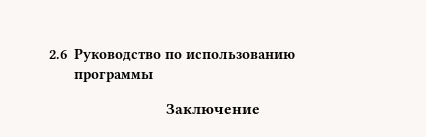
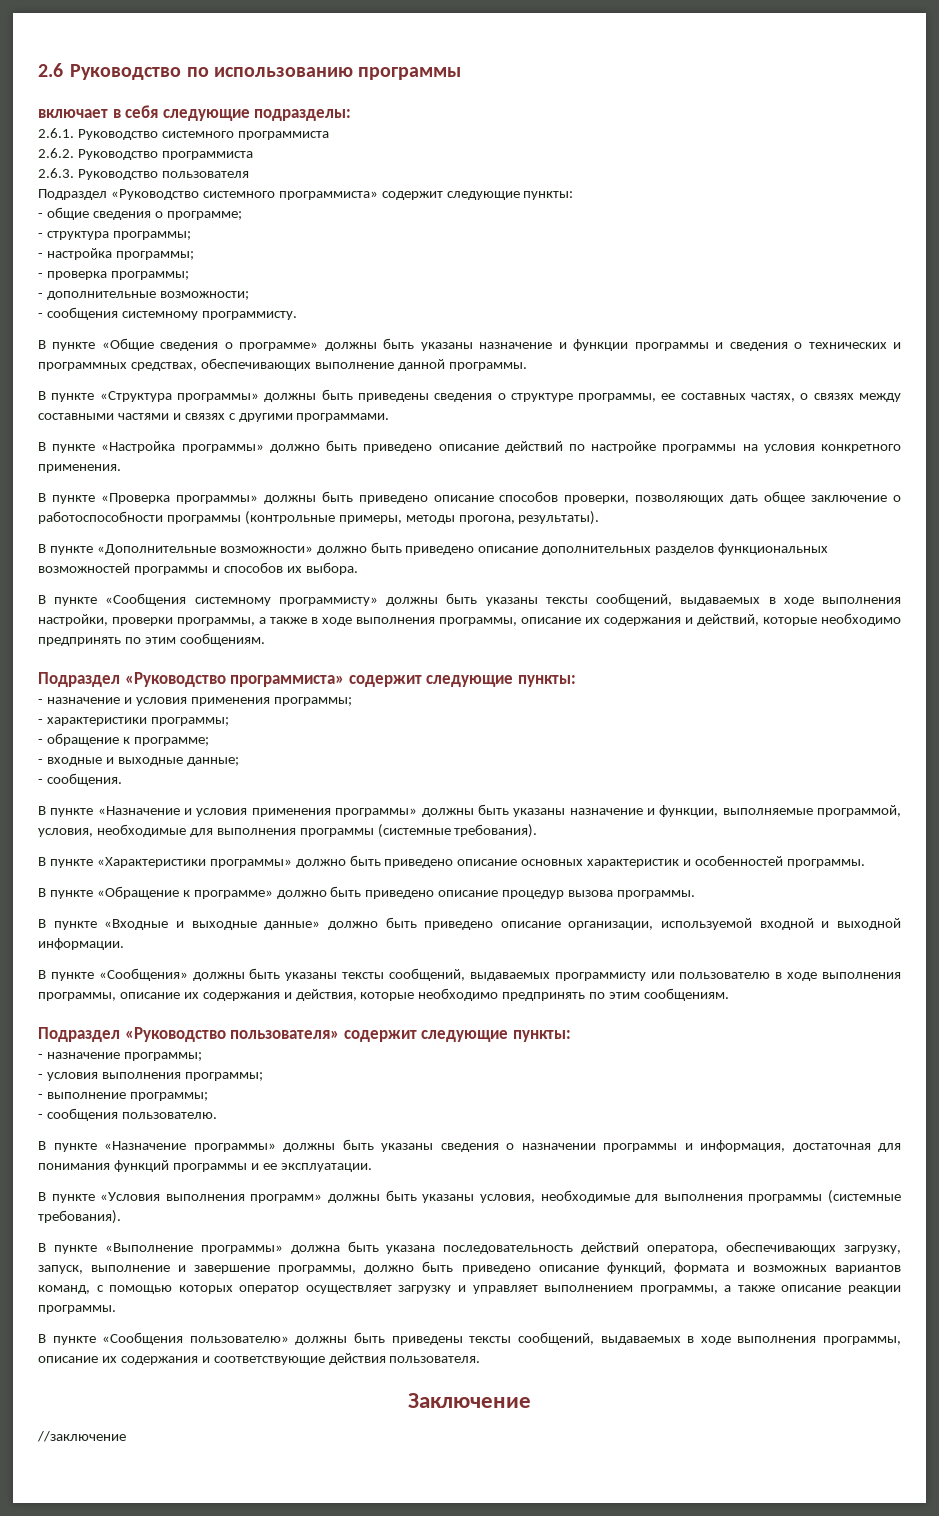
(153, 76) none -> [38,105,352,121] [38,128,329,140] [38,148,253,160] [38,168,249,180] [38,189,574,200] [38,207,242,220] [38,231,191,240] [38,248,194,260] [38,271,189,280] [38,291,249,300] [38,307,297,320] [38,338,902,351] [38,358,527,371] [38,389,901,402] [38,413,390,422] [38,440,901,453] [38,464,121,473] [38,491,902,504] [38,511,600,525] [38,542,829,555] [38,562,358,575] [38,593,902,606] [38,613,901,626] [38,633,265,646] [38,672,576,687] [38,697,352,706] [38,717,229,726] [38,733,209,746] [38,757,239,766] [38,773,122,786] [38,804,902,817] [38,824,538,838] [38,855,865,868] [38,886,696,899] [38,917,901,930] [38,938,124,950] [38,968,902,981] [38,988,730,1001] [38,1027,571,1042] [38,1052,202,1061] [38,1072,263,1081] [38,1092,208,1101] [38,1108,217,1121] [38,1139,901,1152] [38,1160,372,1172] [38,1190,902,1204] [38,1210,121,1224] [38,1241,901,1254] [38,1261,902,1274] [38,1285,901,1294] [38,1305,116,1314] [38,1332,902,1345] [38,1353,481,1365] // включает в себя следующие подразделы: // 2.6.1. Руководство системного программиста // 2.6.2. Руководство программиста // 2.6.3. Руководство пользователя // Подраздел «Руководство системного программиста» содержит следующие пункты: // - общие сведения о программе; // - структура программы; // - настройка программы; // - проверка программы; // - дополнительные возможности; // - сообщения системному программисту. // В пункте «Общие сведения о программе» должны быть указаны назначение и функции программы и сведения о технических и программных средствах, обеспечивающих выполнение данной программы. // В пункте «Структура программы» должны быть приведены сведения о структуре программы, ее составных частях, о связях между составными частями и связях с другими программами. // В пункте «Настройка программы» должно быть приведено описание действий по настройке программы на условия конкретного применения. // В пункте «Проверка программы» должны быть приведено описание способов проверки, позволяющих дать общее заключение о работоспособности программы (контрольные примеры, методы прогона, результаты). // В пункте «Дополнительные возможности» должно быть приведено описание дополнительных разделов функциональных возможностей программы и способов их выбора. // В пункте «Сообщения системному программисту» должны быть указаны тексты сообщений, выдаваемых в ходе выполнения настройки, проверки программы, а также в ходе выполнения программы, описание их содержания и действий, которые необходимо предпринять по этим сообщениям. // Подраздел «Руководство программиста» содержит следующие пункты: // - назначение и условия применения программы; // - характеристики программы; // - обращение к программе; // - входные и выходные данные; // - сообщения. // В пункте «Назначение и условия применения программы» должны быть указаны назначение и функции, выполняемые программой, условия, необходимые для выполнения программы (системные требования). // В пункте «Характеристики программы» должно быть приведено описание основных характеристик и особенностей программы. // В пункте «Обращение к программе» должно быть приведено описание процедур вызова программы. // В пункте «Входные и выходные данные» должно быть приведено описание организации, используемой входной и выходной информации. // В пункте «Сообщения» должны быть указаны тексты сообщений, выдаваемых программисту или пользователю в ходе выполнения программы, описание их содержания и действия, которые необходимо предпринять по этим сообщениям. // Подраздел «Руководство пользователя» содержит следующие пункты: // - назначение программы; // - условия выполнения программы; // - выполнение программы; // - сообщения пользователю. // В пункте «Назначение программы» должны быть указаны сведения о назначении программы и информация, достаточная для понимания функций программы и ее эксплуатации. // В пункте «Условия выполнения программ» должны быть указаны условия, необходимые для выполнения программы (системные требования). // В пункте «Выполнение программы» должна быть указана последовательность действий оператора, обеспечивающих загрузку, запуск, выполнение и завершение программы, должно быть приведено описание функций, формата и возможных вариантов команд, с помощью которых оператор осуществляет загрузку и управляет выполнением программы, а также описание реакции программы. // В пункте «Сообщения пользователю» должны быть приведены тексты сообщений, выдаваемых в ходе выполнения программы, описание их содержания и соответствующие действия пользователя.
(260, 109) none -> [37,1431,126,1442] // //заключение

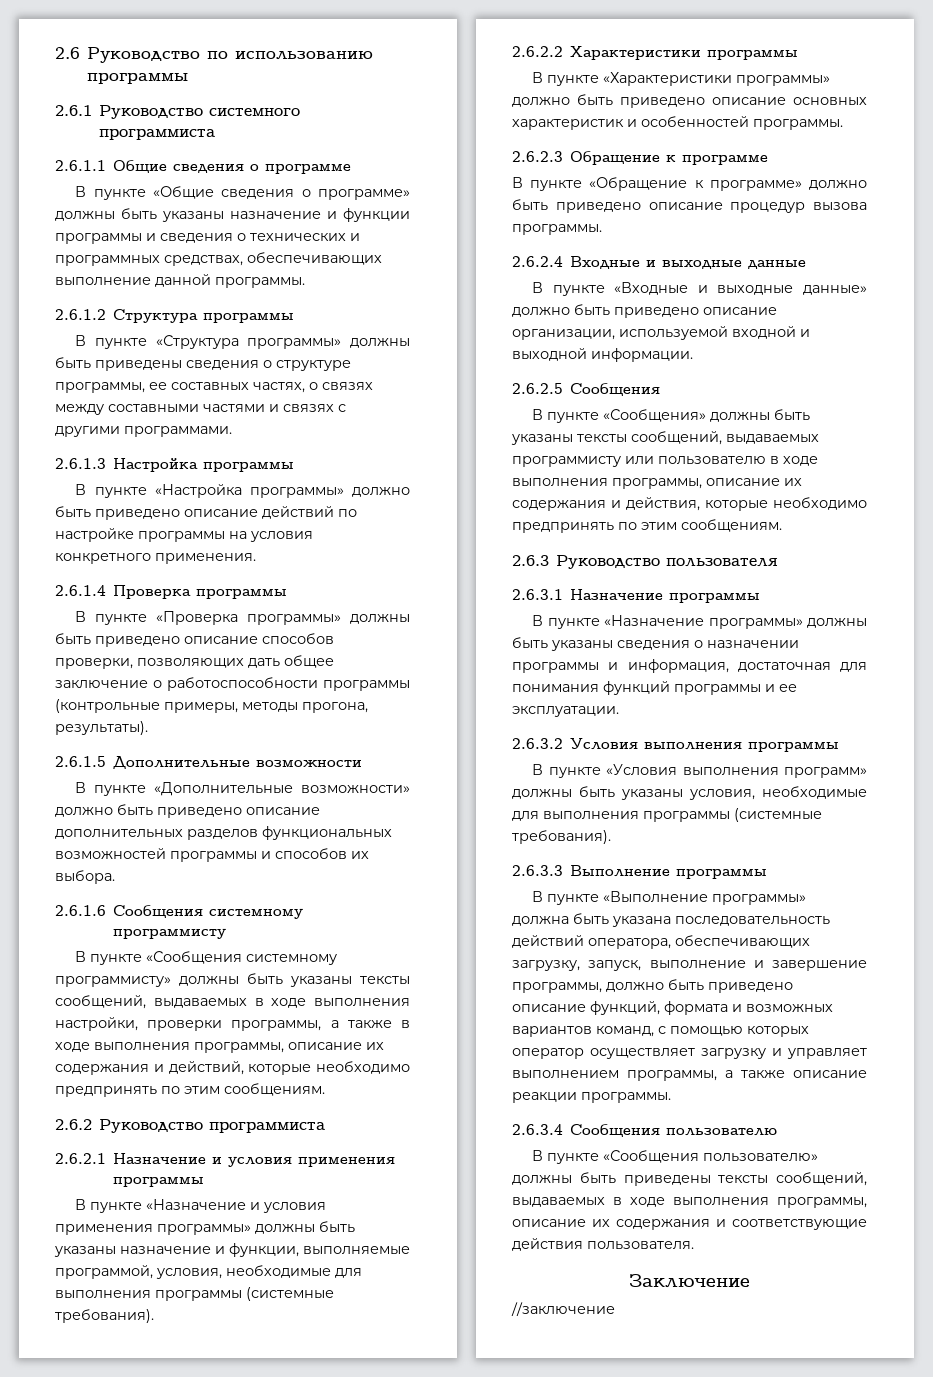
[38,105,352,121] [38,128,329,140] [38,148,253,160] [38,168,249,180] [38,189,574,200] [38,207,242,220] [38,231,191,240] [38,248,194,260] [38,271,189,280] [38,291,249,300] [38,307,297,320] включает в себя следующие подразделы: // 2.6.1. Руководство системного программиста // 2.6.2. Руководство программиста // 2.6.3. Руководство пользователя // Подраздел «Руководство системного программиста» содержит следующие пункты: // - общие сведения о программе; // - структура программы; // - настройка программы; // - проверка программы; // - дополнительные возможности; // - сообщения системному программисту. -> [55,105,301,119] [99,129,216,140] [55,160,352,174] 2.6.1 Руководство системного программиста // 2.6.1.1 Общие сведения о программе
(527, 366) none -> [55,309,295,323] // 2.6.1.2 Структура программы
(390, 417) none -> [55,458,295,472] // 2.6.1.3 Настройка программы
(121, 468) none -> [55,585,288,599] // 2.6.1.4 Проверка программы
(600, 518) none -> [55,756,363,769] // 2.6.1.5 Дополнительные возможности
(358, 568) none -> [55,905,304,919] [113,928,227,939] // 2.6.1.6 Сообщения системному программисту
[38,672,576,687] [38,697,352,706] [38,717,229,726] [38,733,209,746] [38,757,239,766] [38,773,122,786] Подраздел «Руководство программиста» содержит следующие пункты: // - назначение и условия применения программы; // - характеристики программы; // - обращение к программе; // - входные и выходные данные; // - сообщения. -> [55,1119,326,1133] [55,1153,396,1167] [113,1177,205,1187] 2.6.2 Руководство программиста // 2.6.2.1 Назначение и условия применения программы
(538, 831) none -> [512,46,799,60] // 2.6.2.2 Характеристики программы
(865, 863) none -> [512,151,769,165] // 2.6.2.3 Обращение к программе
(696, 894) none -> [512,256,807,269] // 2.6.2.4 Входные и выходные данные
(124, 944) none -> [512,383,661,396] // 2.6.2.5 Сообщения
[38,1027,571,1042] [38,1052,202,1061] [38,1072,263,1081] [38,1092,208,1101] [38,1108,217,1121] Подраздел «Руководство пользователя» содержит следующие пункты: // - назначение программы; // - условия выполнения программы; // - выполнение программы; // - сообщения пользователю. -> [512,555,779,569] [512,589,761,603] 2.6.3 Руководство пользователя // 2.6.3.1 Назначение программы
(372, 1167) none -> [512,738,840,752] // 2.6.3.2 Условия выполнения программы
(121, 1217) none -> [512,865,768,879] // 2.6.3.3 Выполнение программы
(116, 1309) none -> [512,1124,778,1137] // 2.6.3.4 Сообщения пользователю

